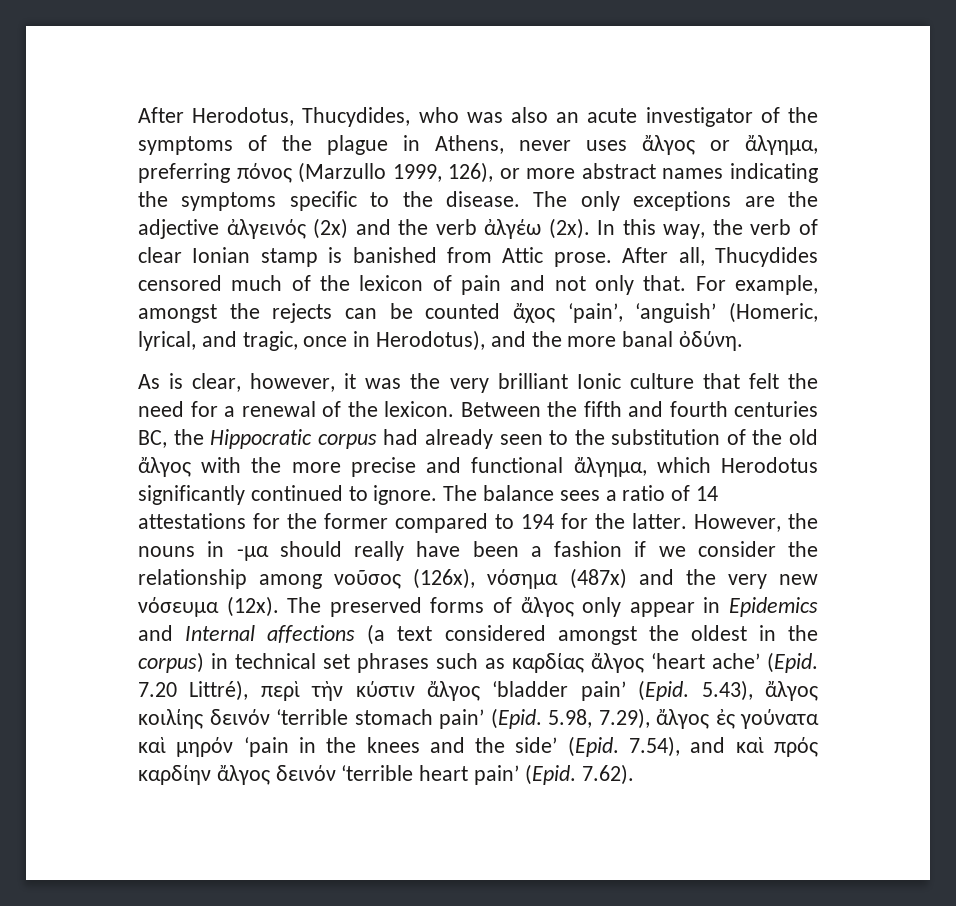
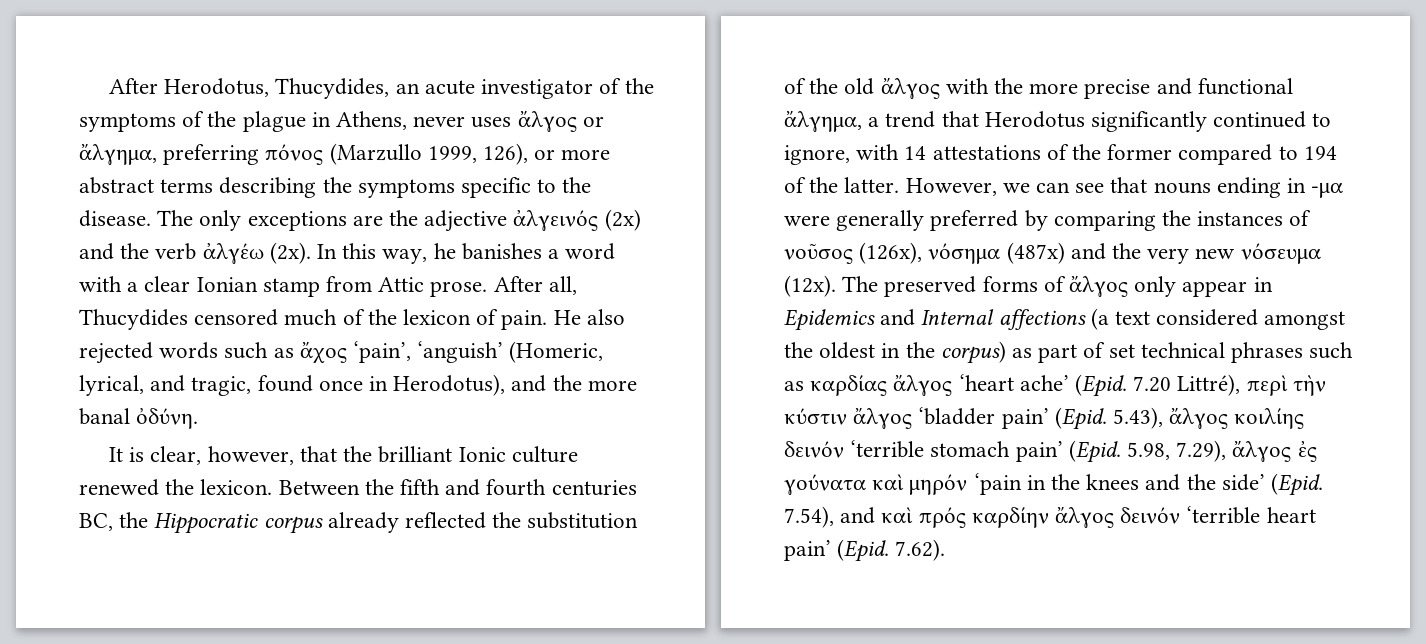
[418,107,548,123] who was also -> (390, 88) none
[662,163,818,183] names indicating -> [160,177,317,198] terms describing
[712,219,819,235] the verb of -> [433,243,616,260] [79,276,139,292] he banishes a word with a
[328,247,437,263] is banished -> (320, 287) none
[461,275,818,295] [138,303,501,323] pain and not only that. For example, amongst the rejects can be counted -> [501,309,625,330] [79,342,294,364] pain. He also rejected words such as
(298, 341) none -> [257,375,313,392] found
[138,374,160,389] As -> [109,447,124,462] It
[344,373,819,393] [138,401,341,417] it was the very brilliant Ionic culture that felt the need for a renewal of -> [299,446,578,463] [79,479,159,496] that the brilliant Ionic culture renewed
[383,429,569,449] had already seen to -> [327,512,487,533] already reflected
[656,457,711,473] which -> [868,111,979,128] a trend that
[373,485,691,505] ignore. The balance sees a ratio of -> [784,144,900,165] ignore, with
[253,513,280,529] for -> [1046,144,1069,160] of
[561,513,588,529] for -> [784,177,806,193] of
[788,513,818,529] [138,541,818,561] [138,569,323,589] the nouns in -μα should really have been a fashion if we consider the relationship among -> [1002,177,1344,198] [784,210,1312,231] we can see that nouns ending in -μα were generally preferred by comparing the instances of
[211,653,350,669] in technical set -> [1012,342,1225,363] as part of set technical

